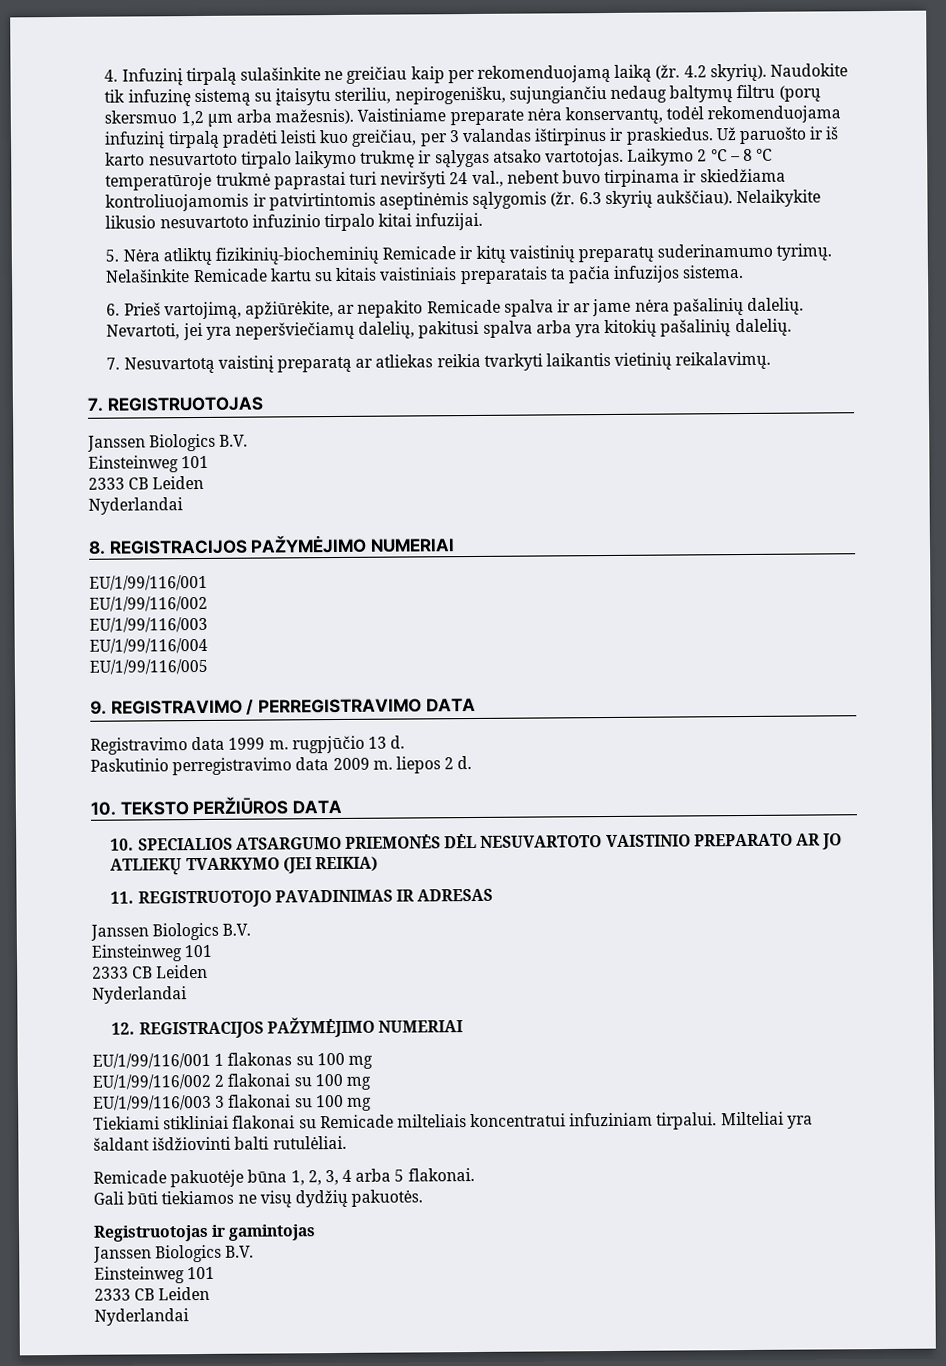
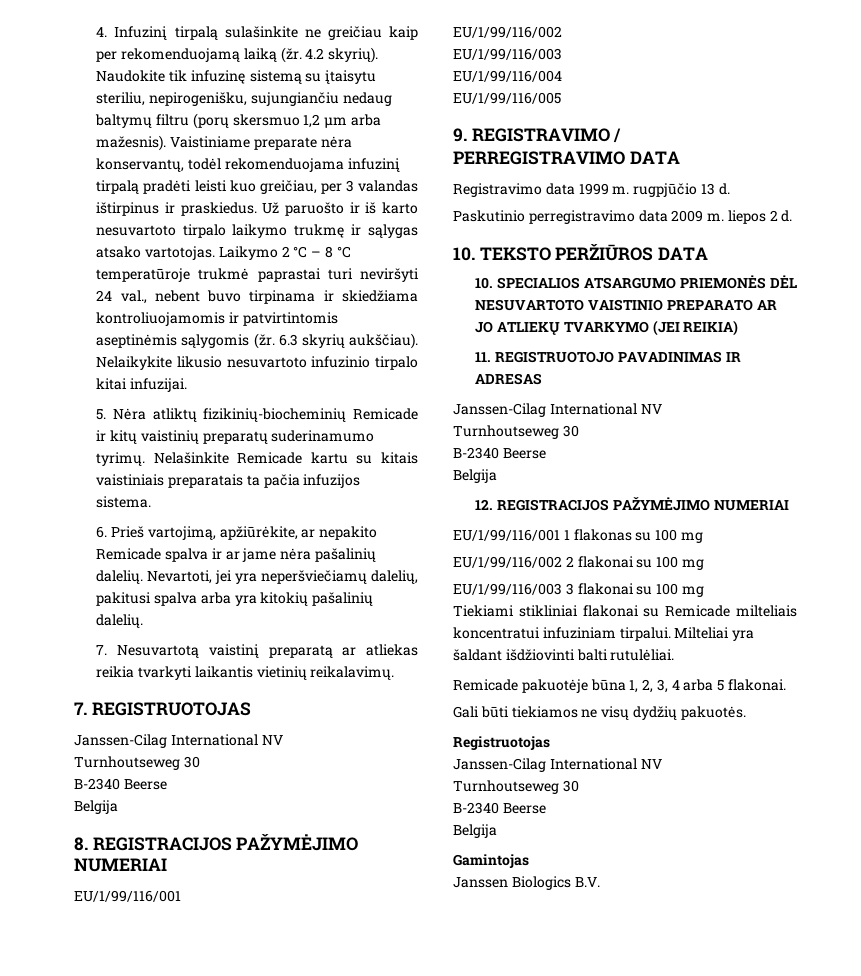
[87,433,249,452] [88,455,210,473] [88,475,205,490] [88,497,183,515] Janssen Biologics B.V. // Einsteinweg 101 // 2333 CB Leiden // Nyderlandai -> [74,734,283,748] [74,756,200,770] [74,778,167,790] [74,800,118,814] Janssen-Cilag International NV // Turnhoutseweg 30 // B-2340 Beerse // Belgija
[90,922,252,941] [91,944,214,962] [92,964,209,979] [92,986,187,1004] Janssen Biologics B.V. // Einsteinweg 101 // 2333 CB Leiden // Nyderlandai -> [453,403,662,417] [453,425,579,439] [453,447,546,459] [453,469,497,483] Janssen-Cilag International NV // Turnhoutseweg 30 // B-2340 Beerse // Belgija
[211,1224,317,1241] [93,1244,255,1263] [94,1266,216,1284] [94,1286,211,1301] [94,1308,189,1326] ir gamintojas // Janssen Biologics B.V. // Einsteinweg 101 // 2333 CB Leiden // Nyderlandai -> [453,758,662,772] [453,780,579,794] [453,802,546,814] [453,824,497,838] [453,854,529,868] [453,876,600,890] // Janssen-Cilag International NV // Turnhoutseweg 30 // B-2340 Beerse // Belgija // Gamintojas // Janssen Biologics B.V.

